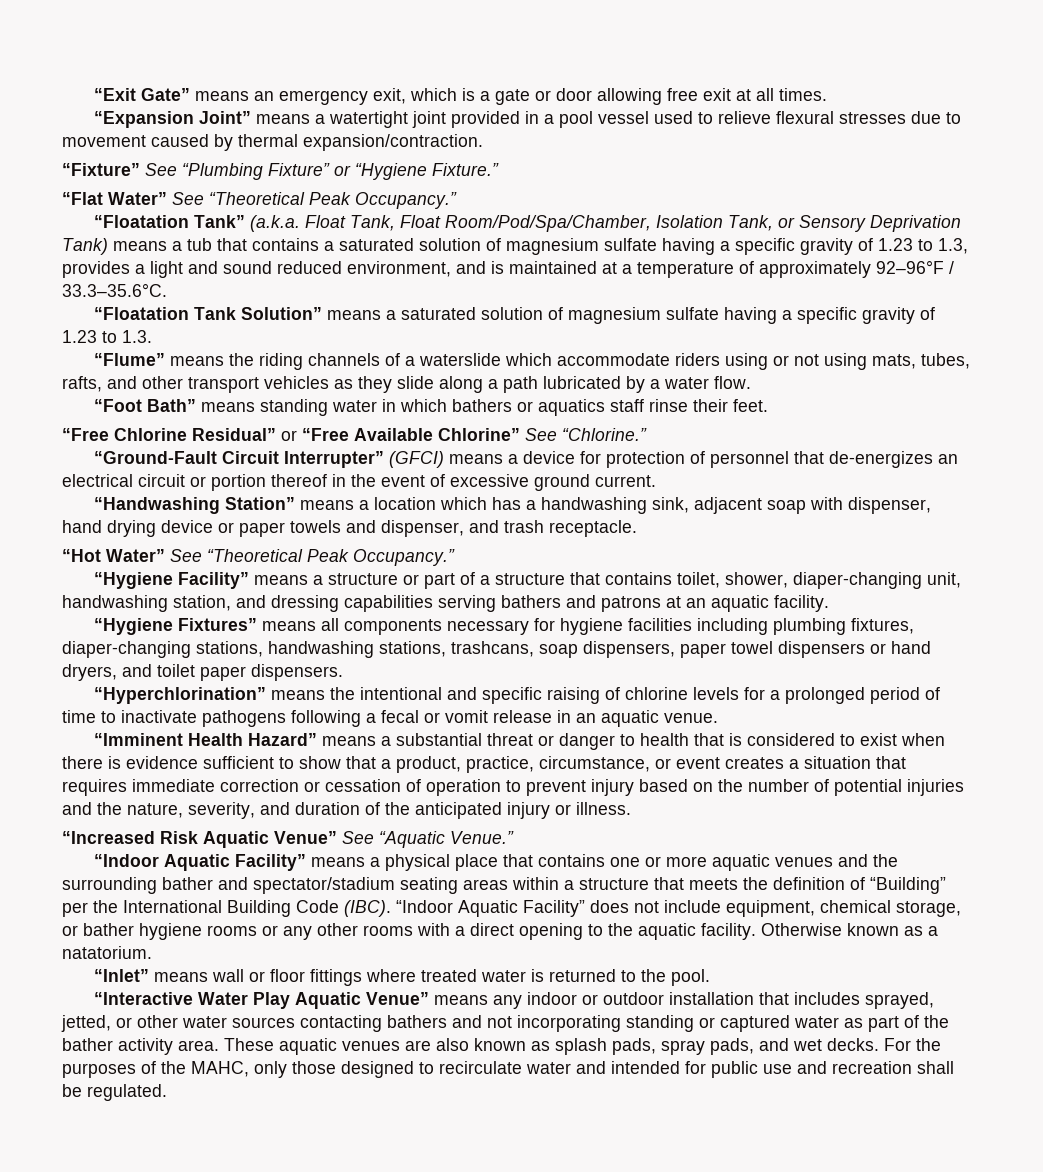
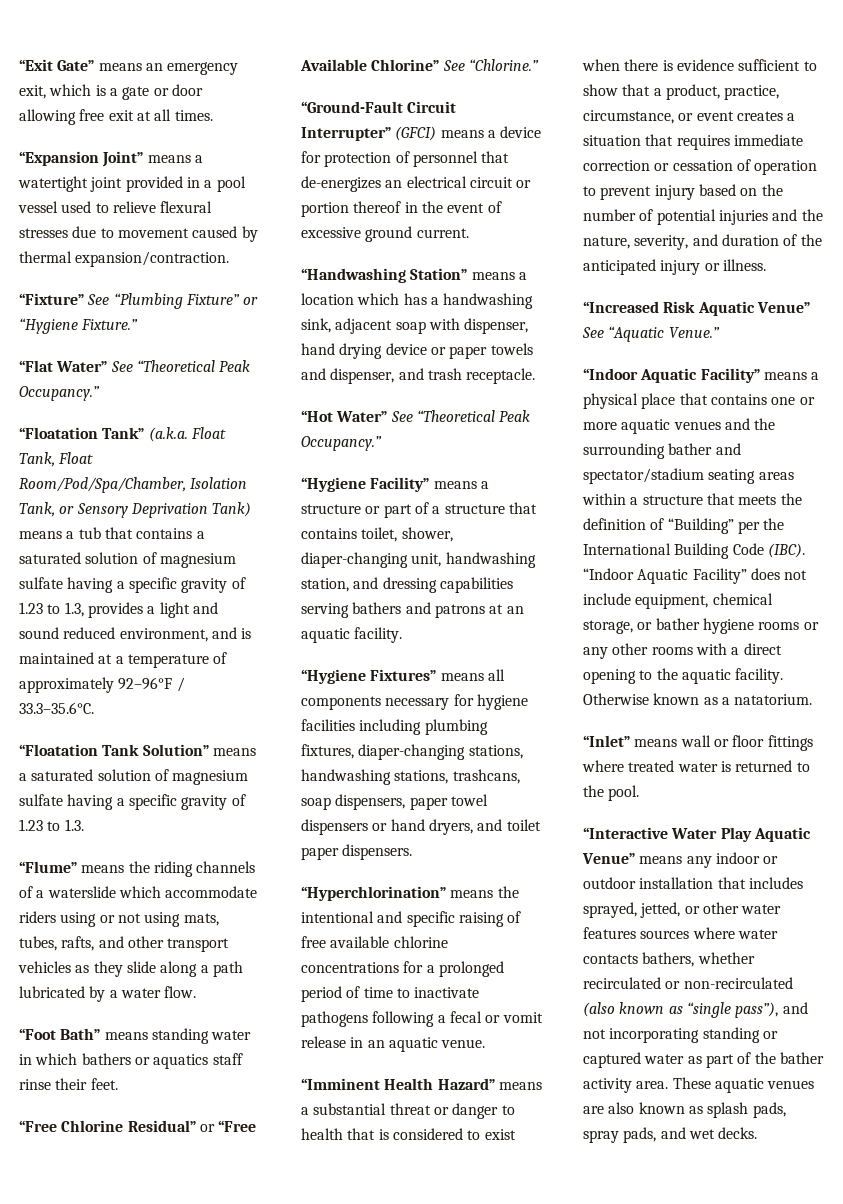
[624,687,739,700] chlorine levels -> [301,936,448,948] [301,962,399,973] free available chlorine concentrations
[232,1015,447,1032] sources contacting bathers -> [583,927,778,939] [583,952,755,967] [583,977,793,989] [583,1002,779,1018] features sources where water contacts bathers, whether recirculated or non-recirculated (also known as “single pass”),
[884,1038,941,1051] [62,1061,954,1078] [62,1084,167,1101] For the purposes of the MAHC, only those designed to recirculate water and intended for public use and recreation shall be regulated. -> (758, 1133) none

